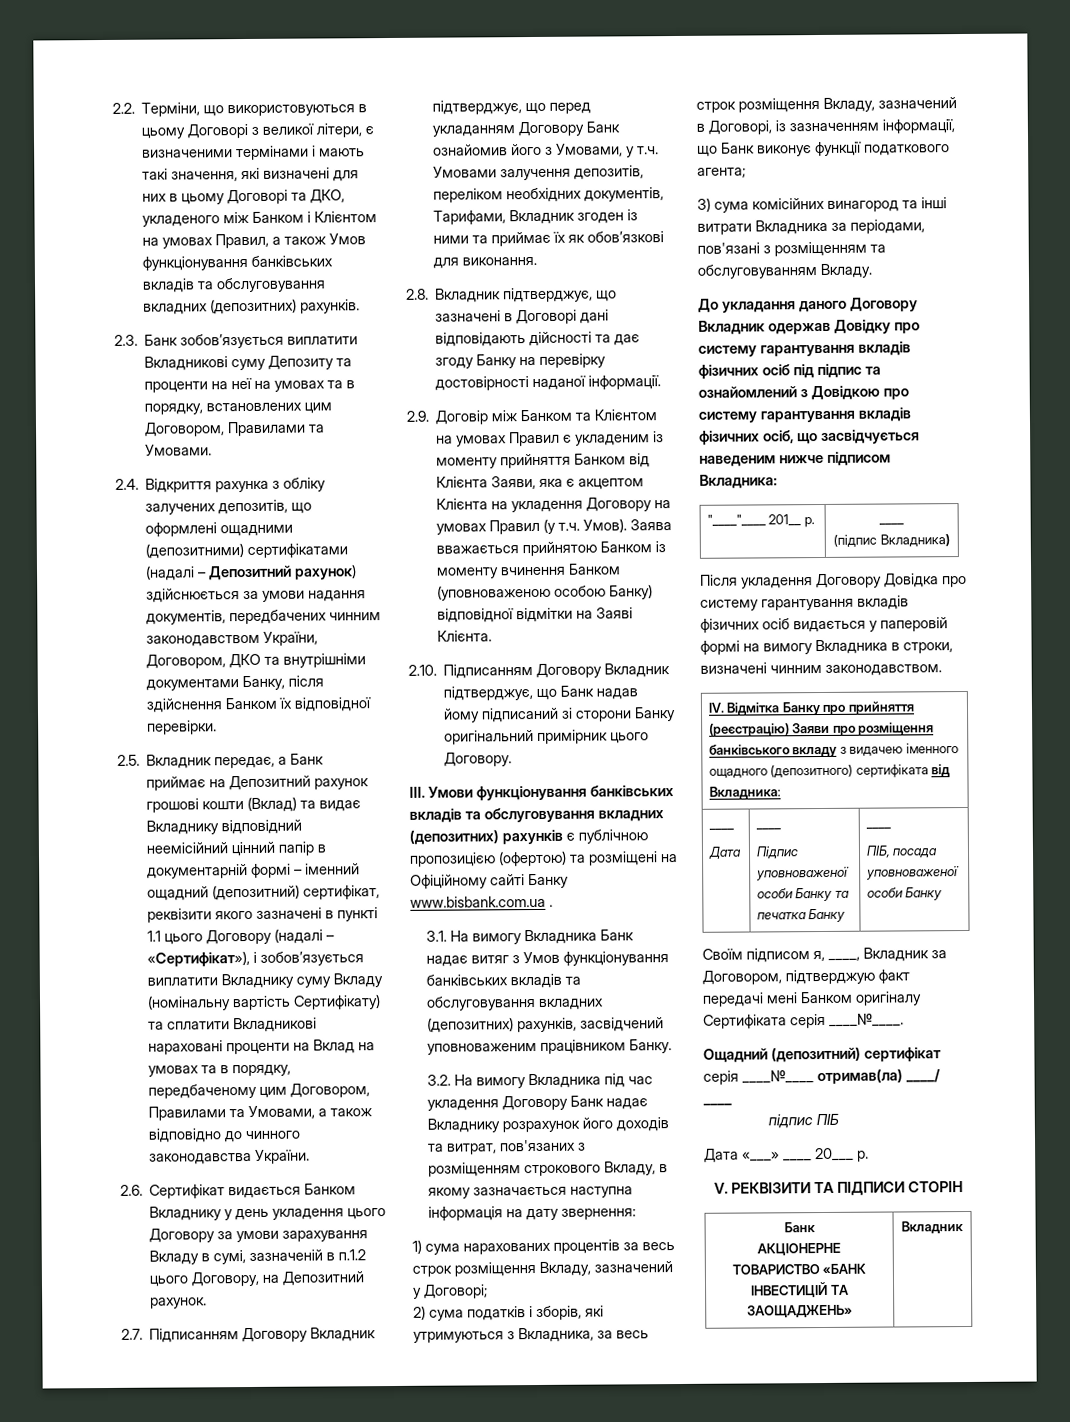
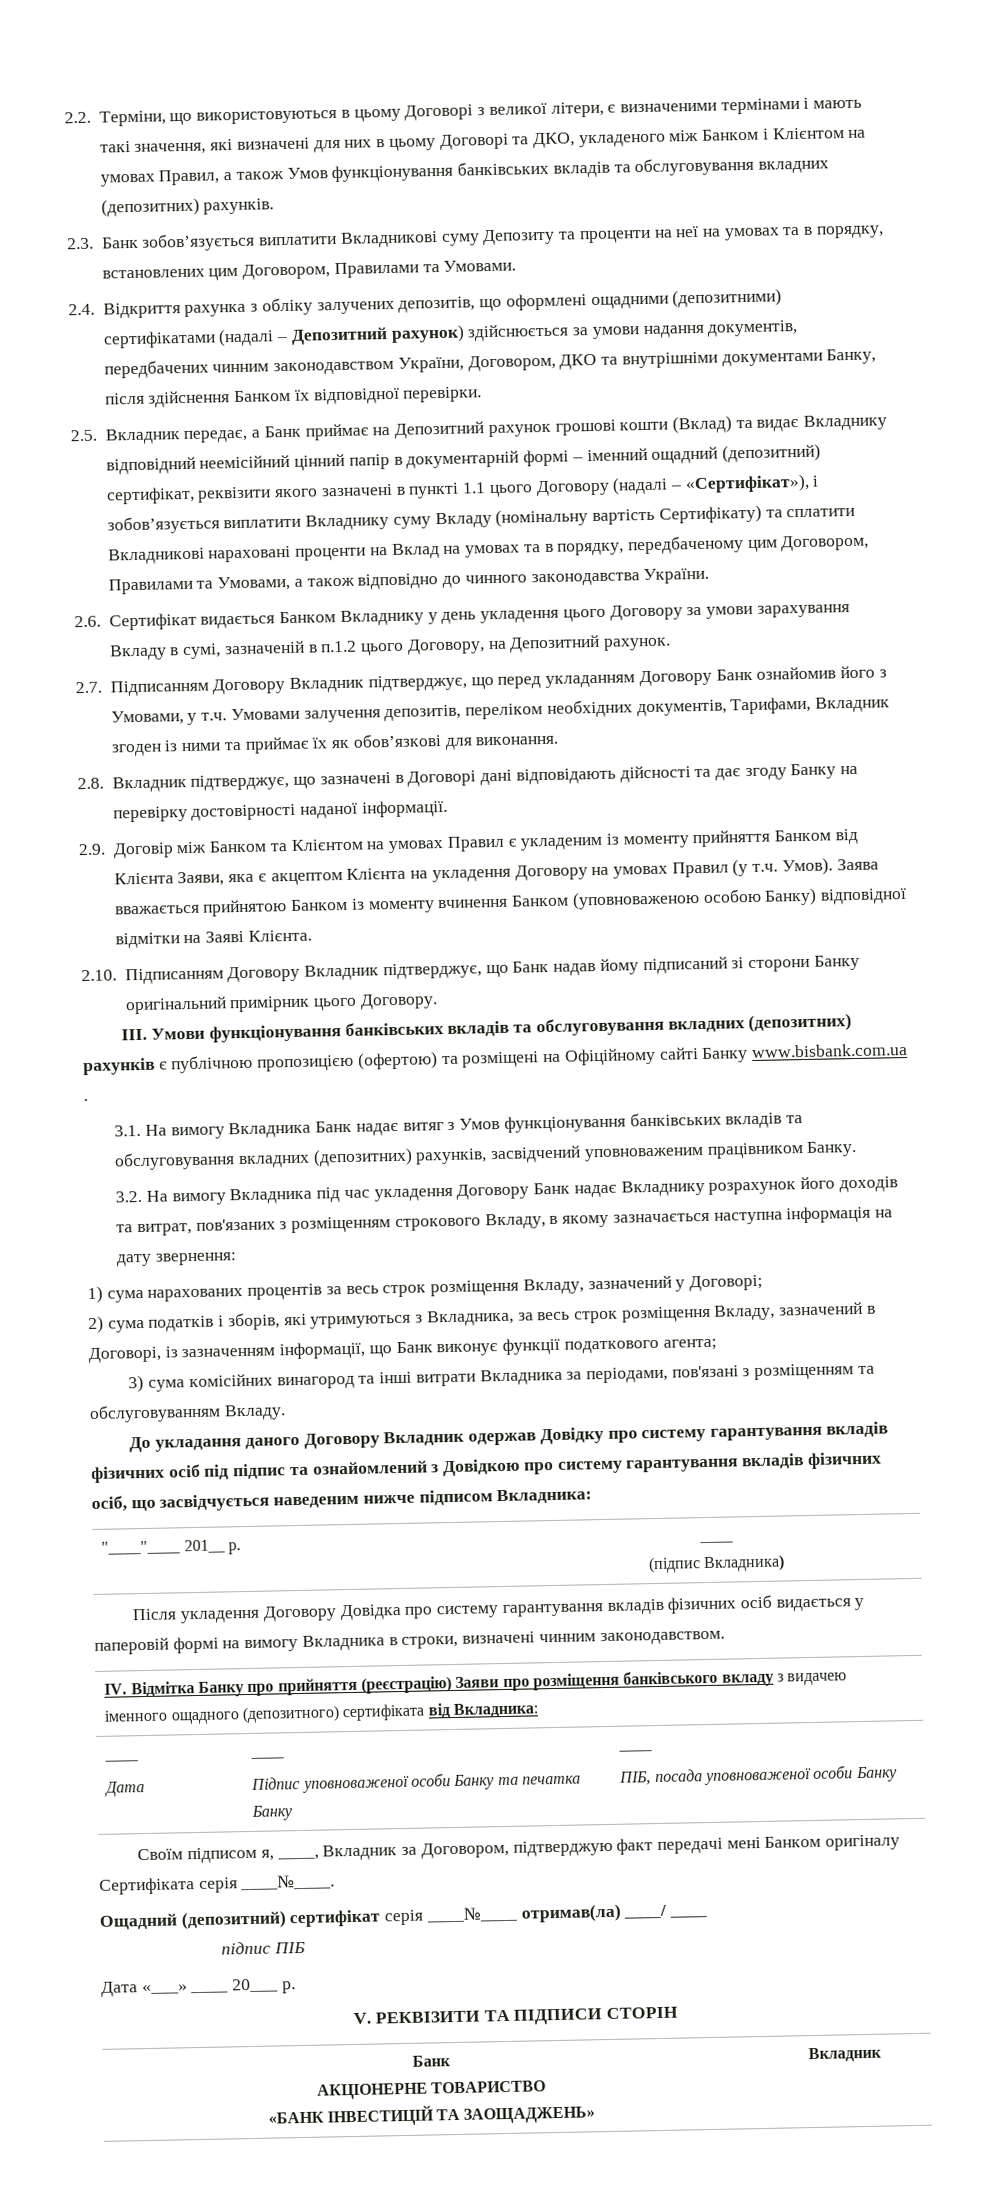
(820, 1269) none -> (547, 2087) //

